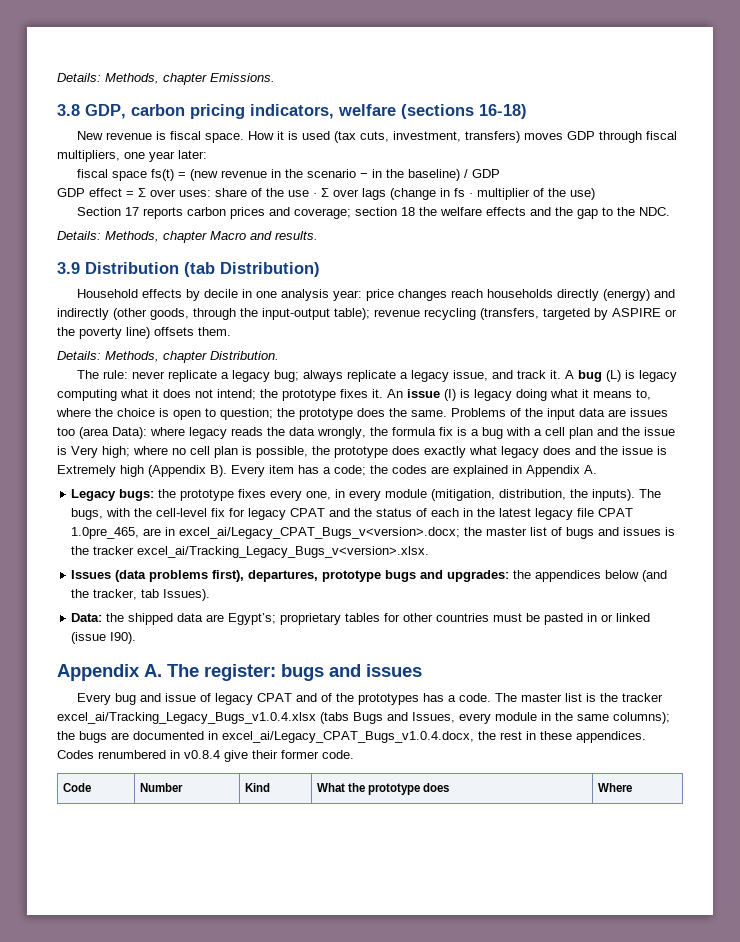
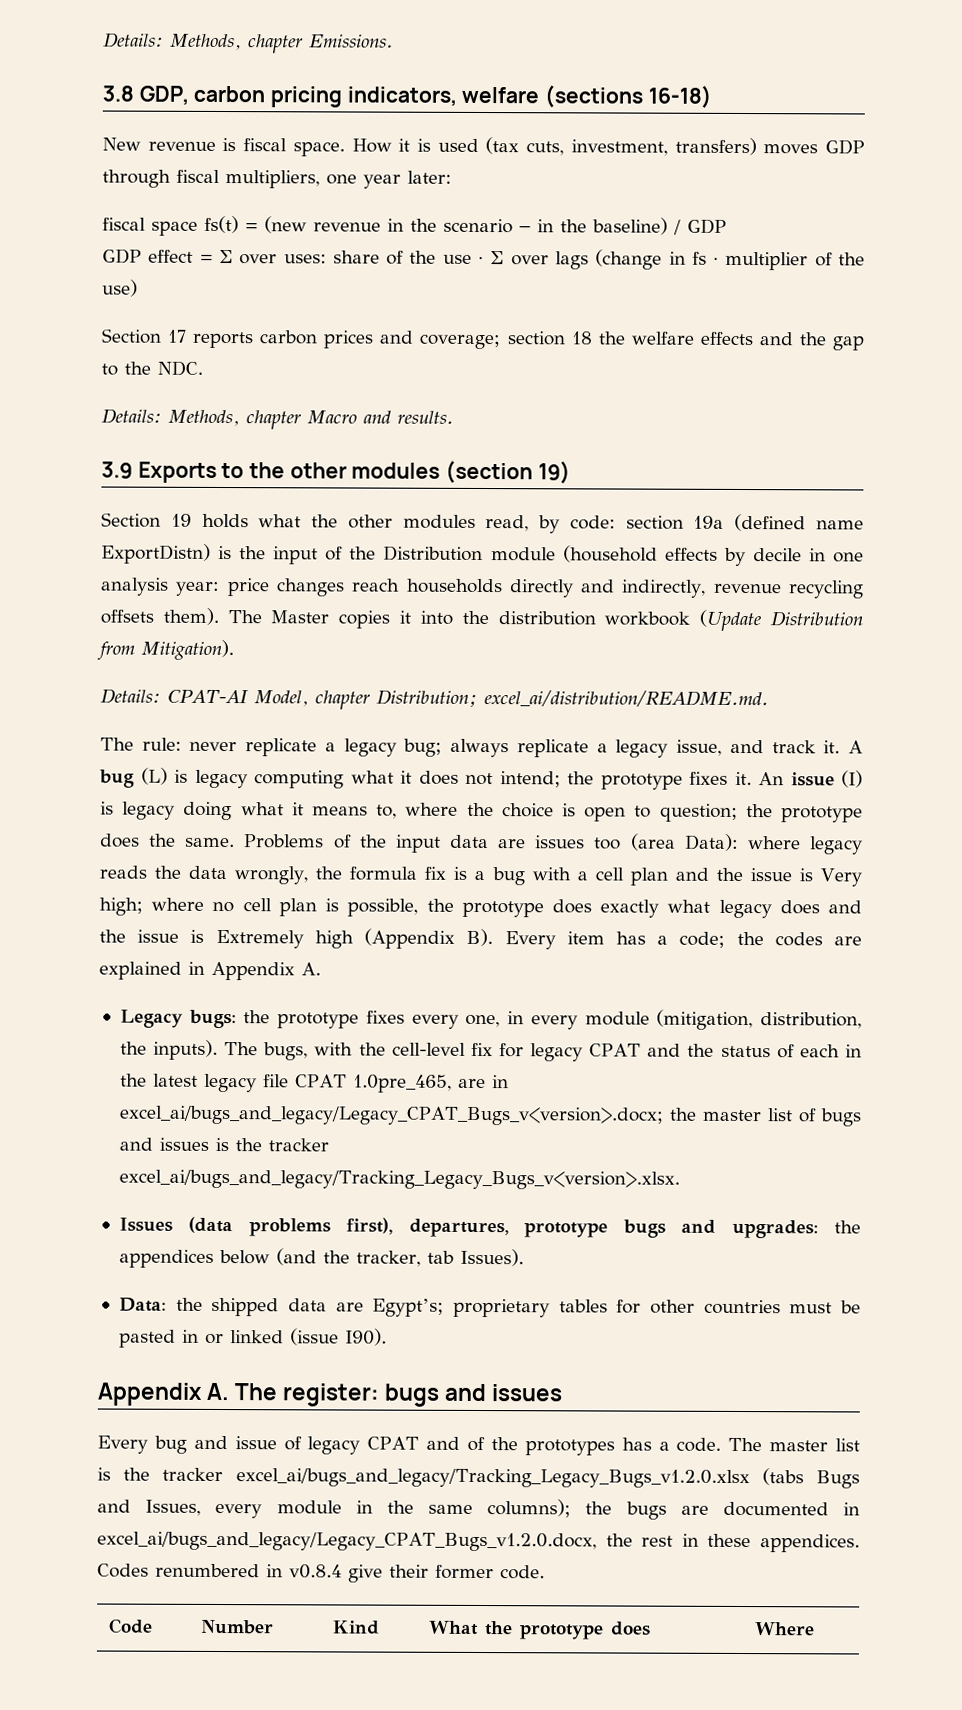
[85,262,320,277] [76,289,138,298] Distribution (tab Distribution) // Household -> [137,460,571,484] [101,512,864,534] [101,543,658,565] Exports to the other modules (section 19) // Section 19 holds what the other modules read, by code: section 19a (defined name ExportDistn) is the input of the Distribution module (household
[602,289,675,301] [57,308,677,320] [57,327,231,339] [57,351,279,363] (energy) and indirectly (other goods, through the input-output table); revenue recycling (transfers, targeted by ASPIRE or the poverty line) offsets them. // Details: Methods, chapter Distribution. -> [581,579,865,599] [100,607,863,632] [97,639,234,661] [100,688,769,710] and indirectly, revenue recycling offsets them). The Master copies it into the distribution workbook (Update Distribution from Mitigation). // Details: CPAT-AI Model, chapter Distribution; excel_ai/distribution/README.md.
[179,527,461,539] excel_ai/Legacy_CPAT_Bugs_v<version>.docx; -> [118,1105,664,1126] excel_ai/bugs_and_legacy/Legacy_CPAT_Bugs_v<version>.docx;
[137,546,430,558] excel_ai/Tracking_Legacy_Bugs_v<version>.xlsx. -> [118,1169,680,1190] excel_ai/bugs_and_legacy/Tracking_Legacy_Bugs_v<version>.xlsx.
[57,712,316,724] excel_ai/Tracking_Legacy_Bugs_v1.0.4.xlsx -> [235,1468,750,1489] excel_ai/bugs_and_legacy/Tracking_Legacy_Bugs_v1.2.0.xlsx
[222,731,474,743] excel_ai/Legacy_CPAT_Bugs_v1.0.4.docx, -> [97,1531,597,1552] excel_ai/bugs_and_legacy/Legacy_CPAT_Bugs_v1.2.0.docx,

